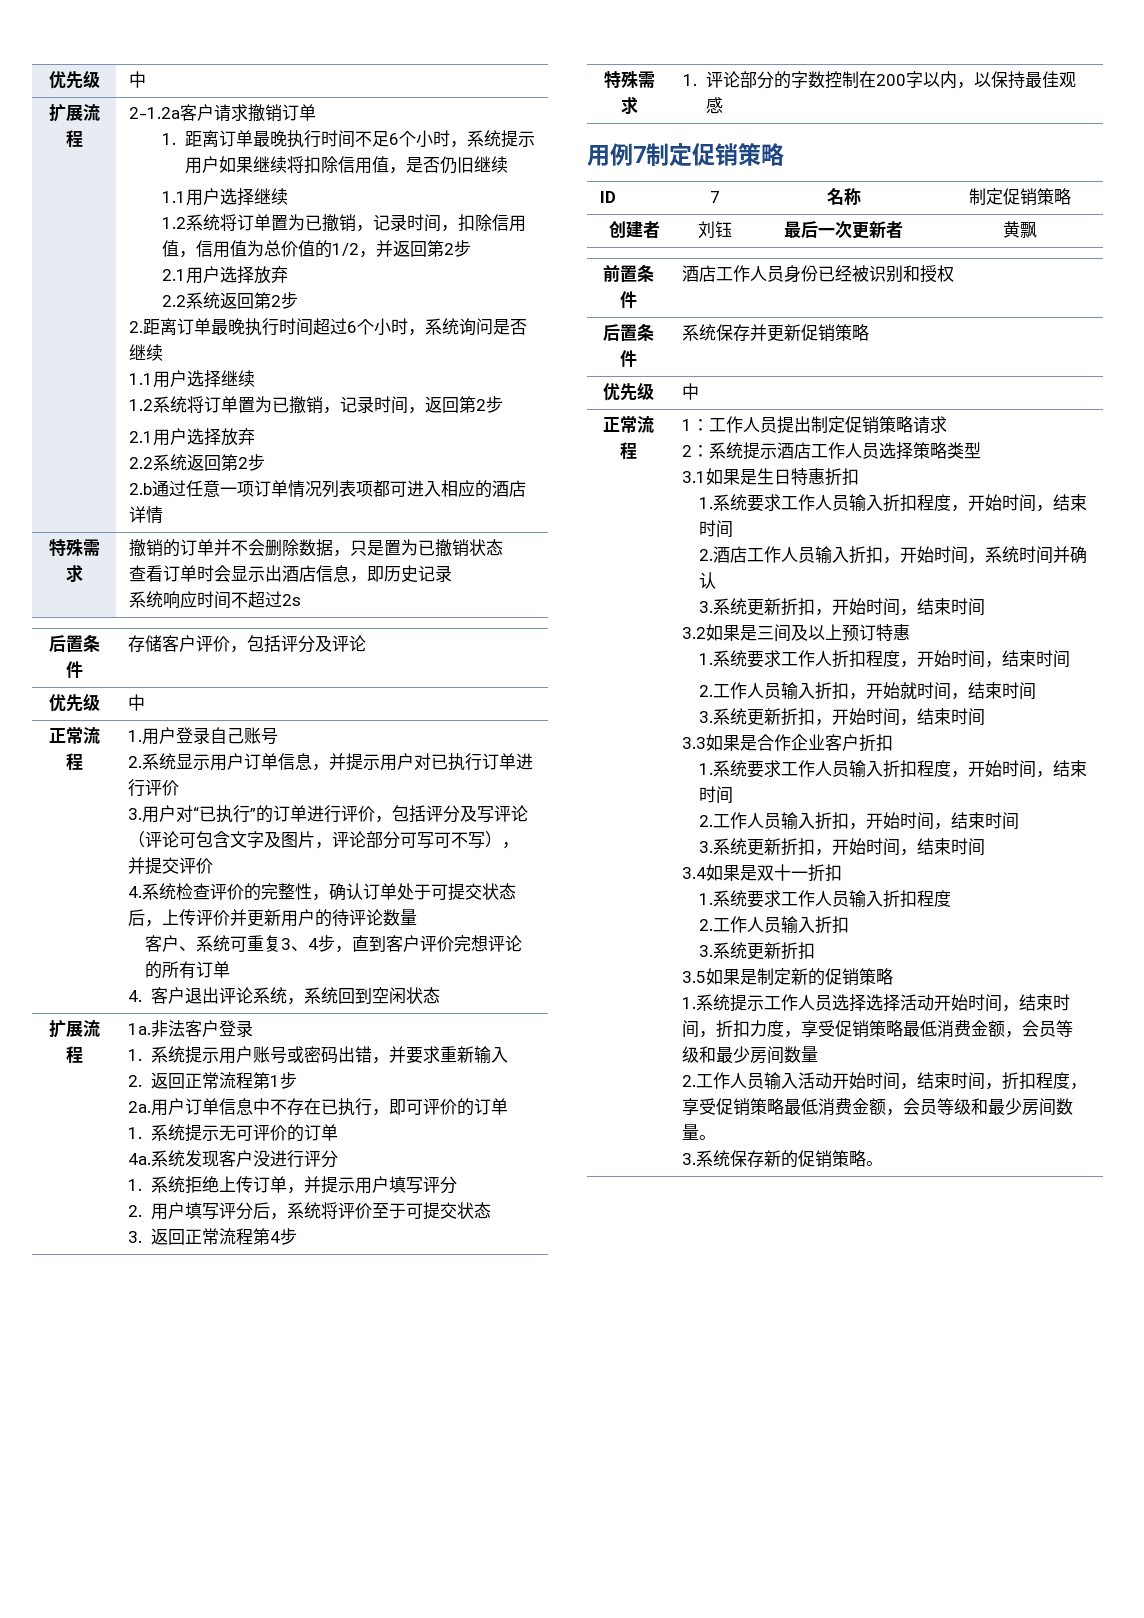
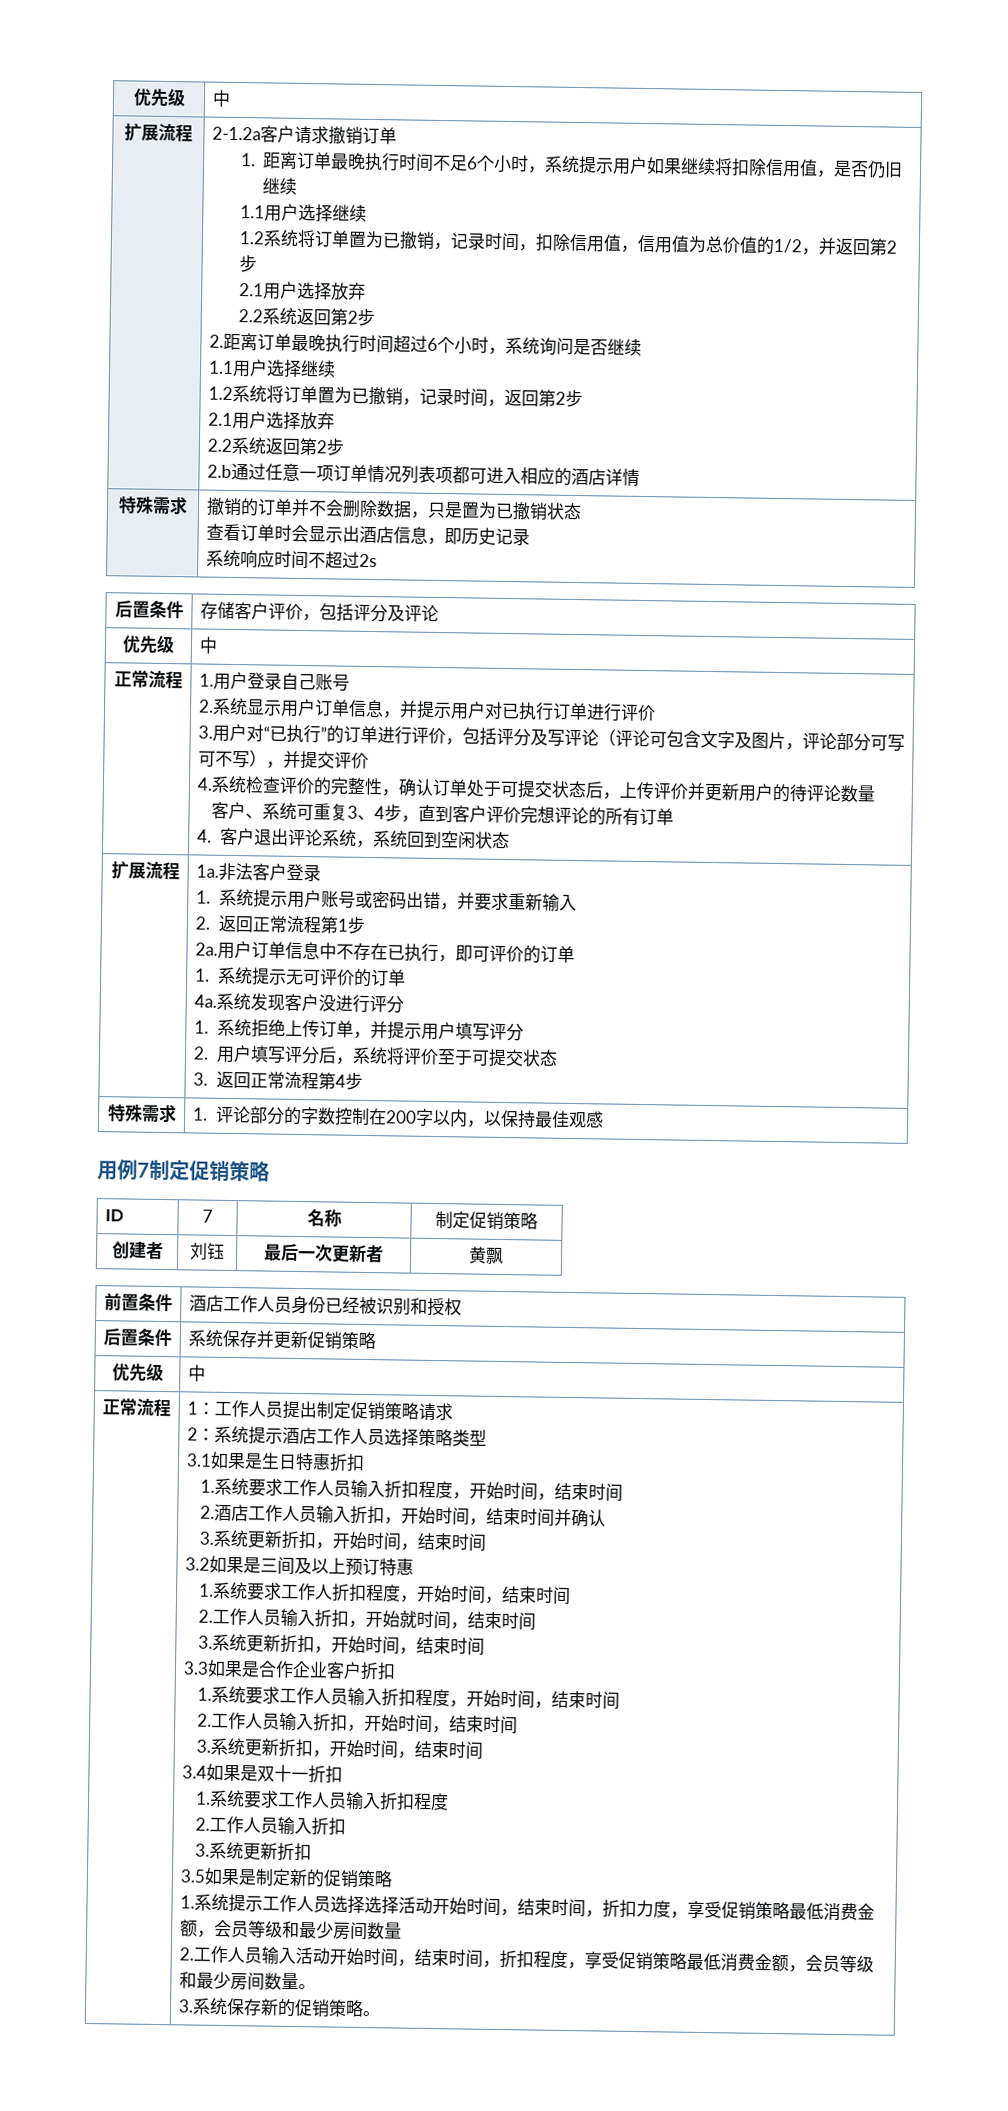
[984,546,1019,563] 系统 -> [486,1507,522,1526] 结束

